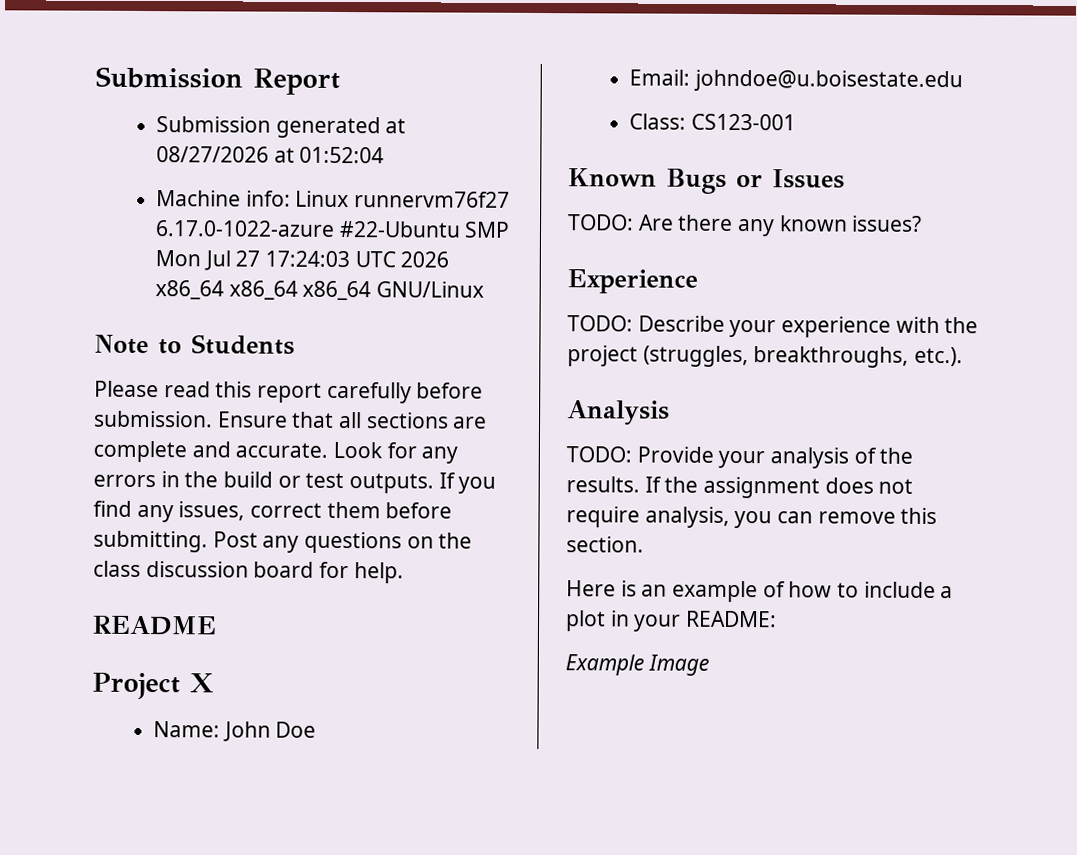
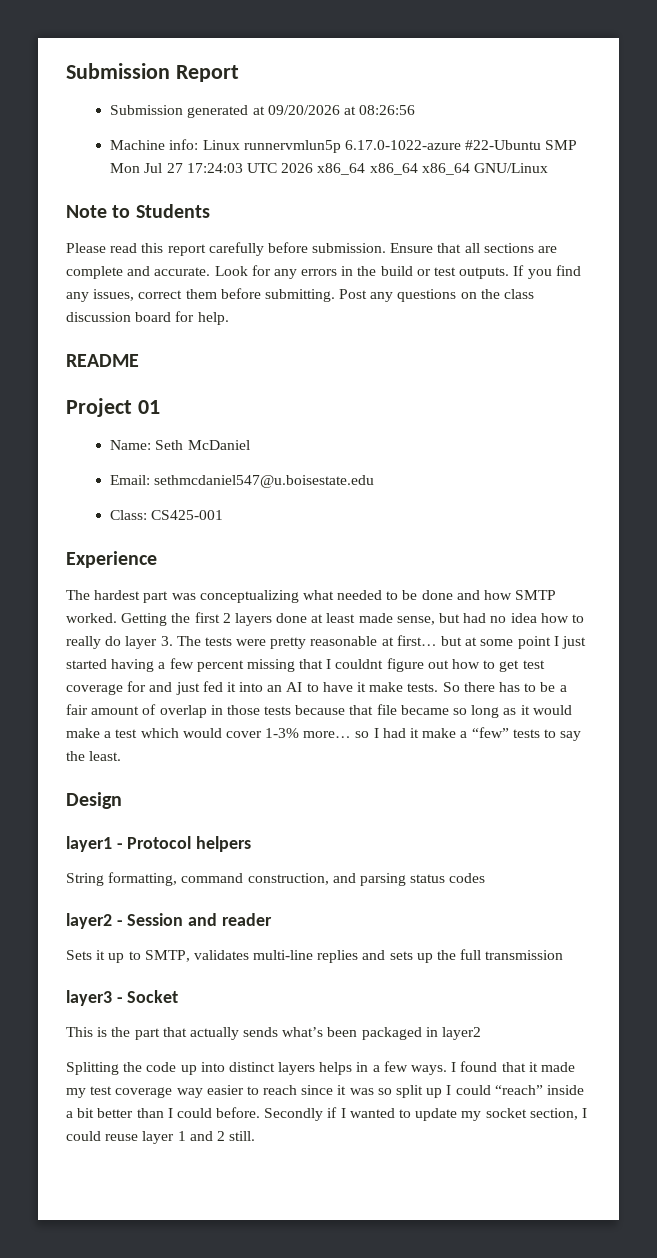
[156,146,385,164] 08/27/2026 at 01:52:04 -> [267,105,416,115] 09/20/2026 at 08:26:56
[354,191,511,208] runnervm76f27 -> [243,140,341,153] runnervmlun5p
[190,673,214,693] X -> [137,400,160,414] 01
[222,721,317,742] John Doe -> [155,440,250,450] Seth McDaniel
[692,69,963,93] johndoe@u.boisestate.edu -> [154,475,375,488] sethmcdaniel547@u.boisestate.edu
[690,113,796,131] [568,168,845,194] [567,214,923,237] [567,269,698,294] [567,315,979,338] [567,345,964,368] [567,400,670,426] [566,446,914,469] [566,476,914,499] [566,506,938,529] [566,536,644,553] [566,580,954,603] [565,610,778,632] [565,654,709,676] CS123-001 // Known Bugs or Issues // TODO: Are there any known issues? // Experience // TODO: Describe your experience with the project (struggles, breakthroughs, etc.). // Analysis // TODO: Provide your analysis of the results. If the assignment does not require analysis, you can remove this section. // Here is an example of how to include a plot in your README: // Example Image -> [151,510,224,520] [66,551,157,568] [66,590,557,603] [66,612,584,626] [66,635,586,649] [66,658,545,672] [66,681,567,695] [66,704,572,718] [66,727,582,741] [66,751,122,761] [66,792,122,809] [66,836,252,852] [66,872,486,886] [66,913,272,929] [66,949,564,963] [66,990,179,1006] [66,1027,482,1040] [66,1061,575,1075] [66,1085,584,1098] [66,1107,587,1121] [66,1131,256,1144] CS425-001 // Experience // The hardest part was conceptualizing what needed to be done and how SMTP worked. Getting the first 2 layers done at least made sense, but had no idea how to really do layer 3. The tests were pretty reasonable at first… but at some point I just started having a few percent missing that I couldnt figure out how to get test coverage for and just fed it into an AI to have it make tests. So there has to be a fair amount of overlap in those tests because that file became so long as it would make a test which would cover 1-3% more… so I had it make a “few” tests to say the least. // Design // layer1 - Protocol helpers // String formatting, command construction, and parsing status codes // layer2 - Session and reader // Sets it up to SMTP, validates multi-line replies and sets up the full transmission // layer3 - Socket // This is the part that actually sends what’s been packaged in layer2 // Splitting the code up into distinct layers helps in a few ways. I found that it made my test coverage way easier to reach since it was so split up I could “reach” inside a bit better than I could before. Secondly if I wanted to update my socket section, I could reuse layer 1 and 2 still.

